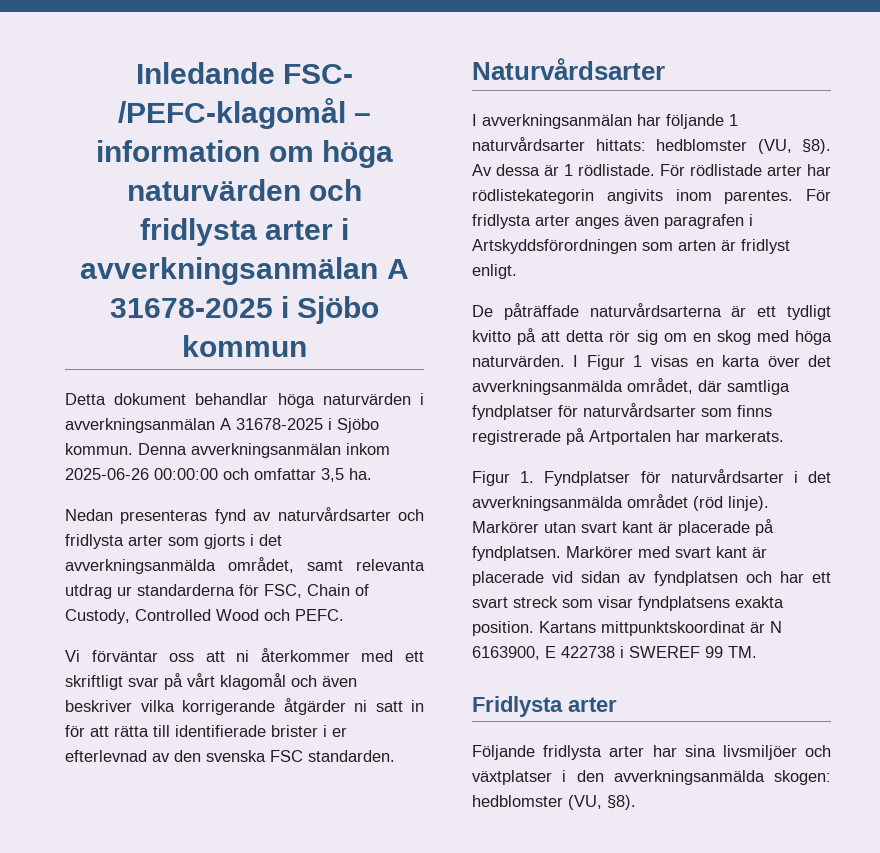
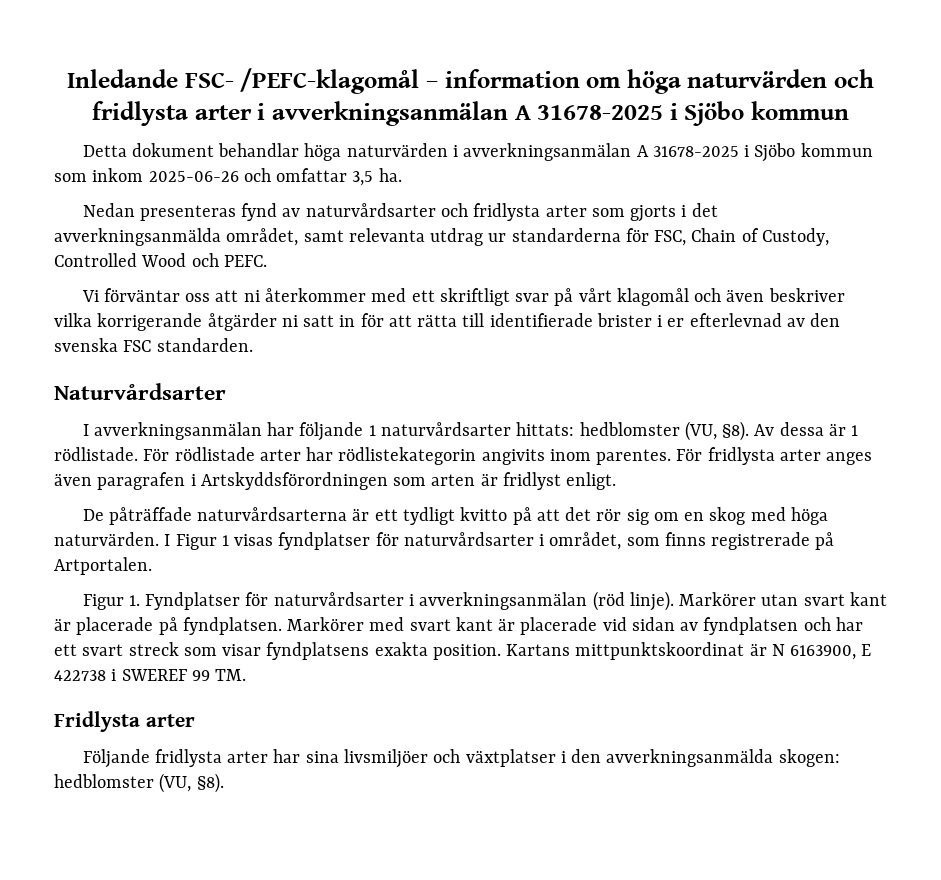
[65,443,341,458] kommun. Denna avverkningsanmälan -> [800,143,873,157] [54,173,87,182] kommun som
[154,468,218,480] 00:00:00 -> (239, 176) none
[566,330,605,342] detta -> [565,507,592,521] det
[695,355,831,367] [472,378,790,395] en karta över det avverkningsanmälda området, där samtliga -> (274, 540) none
(696, 410) none -> [539,532,622,550] i området,
[589,430,784,445] Artportalen har markerats. -> [54,557,152,575] Artportalen.
[808,471,831,483] [472,494,688,511] det avverkningsanmälda området -> [419,592,588,610] avverkningsanmälan

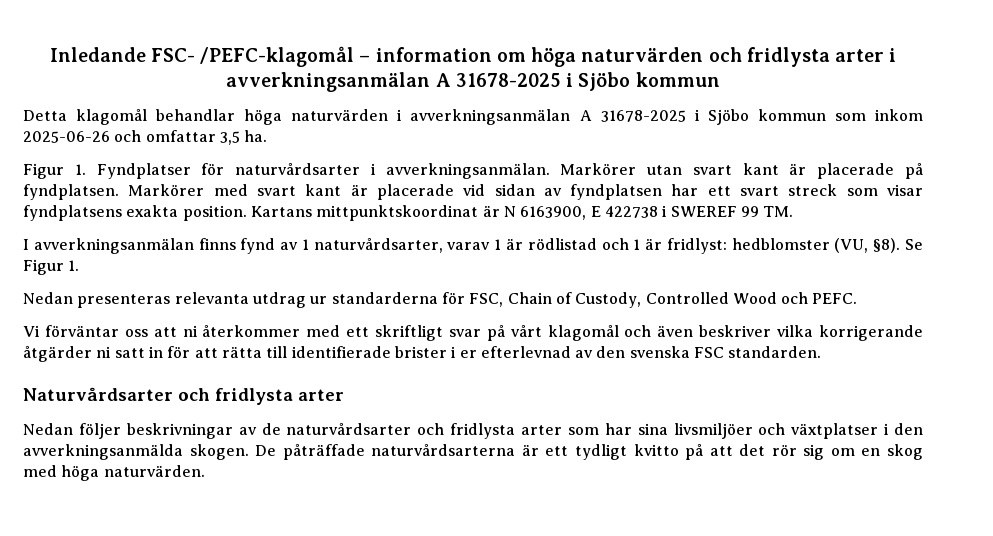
[131,143,214,157] dokument -> [76,109,148,125] klagomål
[82,203,718,222] [54,228,344,246] Nedan presenteras fynd av naturvårdsarter och fridlysta arter som gjorts i det avverkningsanmälda området, samt -> [23,163,923,179] [23,184,923,200] [23,205,794,221] [23,238,924,254] [23,259,80,275] [23,292,171,308] Figur 1. Fyndplatser för naturvårdsarter i avverkningsanmälan. Markörer utan svart kant är placerade på fyndplatsen. Markörer med svart kant är placerade vid sidan av fyndplatsen har ett svart streck som visar fyndplatsens exakta position. Kartans mittpunktskoordinat är N 6163900, E 422738 i SWEREF 99 TM. // I avverkningsanmälan finns fynd av 1 naturvårdsarter, varav 1 är rödlistad och 1 är fridlyst: hedblomster (VU, §8). Se Figur 1. // Nedan presenteras
[82,421,859,441] [54,447,873,465] [54,472,617,490] // I avverkningsanmälan har följande 1 naturvårdsarter hittats: hedblomster (VU, §8). Av dessa är 1 rödlistade. För rödlistade arter har rödlistekategorin angivits inom parentes. För fridlysta arter anges även paragrafen i Artskyddsförordningen som arten är fridlyst enligt. // -> [178,388,344,405] [23,423,923,439] [23,444,249,460] och fridlysta arter // Nedan följer beskrivningar av de naturvårdsarter och fridlysta arter som har sina livsmiljöer och växtplatser i den avverkningsanmälda skogen.
[164,532,835,550] [54,557,152,575] [82,591,887,611] [54,617,863,635] [54,642,872,660] [54,669,247,681] [54,711,195,732] [82,749,840,768] [54,773,224,793] I Figur 1 visas fyndplatser för naturvårdsarter i området, som finns registrerade på Artportalen. // Figur 1. Fyndplatser för naturvårdsarter i avverkningsanmälan (röd linje). Markörer utan svart kant är placerade på fyndplatsen. Markörer med svart kant är placerade vid sidan av fyndplatsen och har ett svart streck som visar fyndplatsens exakta position. Kartans mittpunktskoordinat är N 6163900, E 422738 i SWEREF 99 TM. // Fridlysta arter // Följande fridlysta arter har sina livsmiljöer och växtplatser i den avverkningsanmälda skogen: hedblomster (VU, §8). -> (205, 471) none

